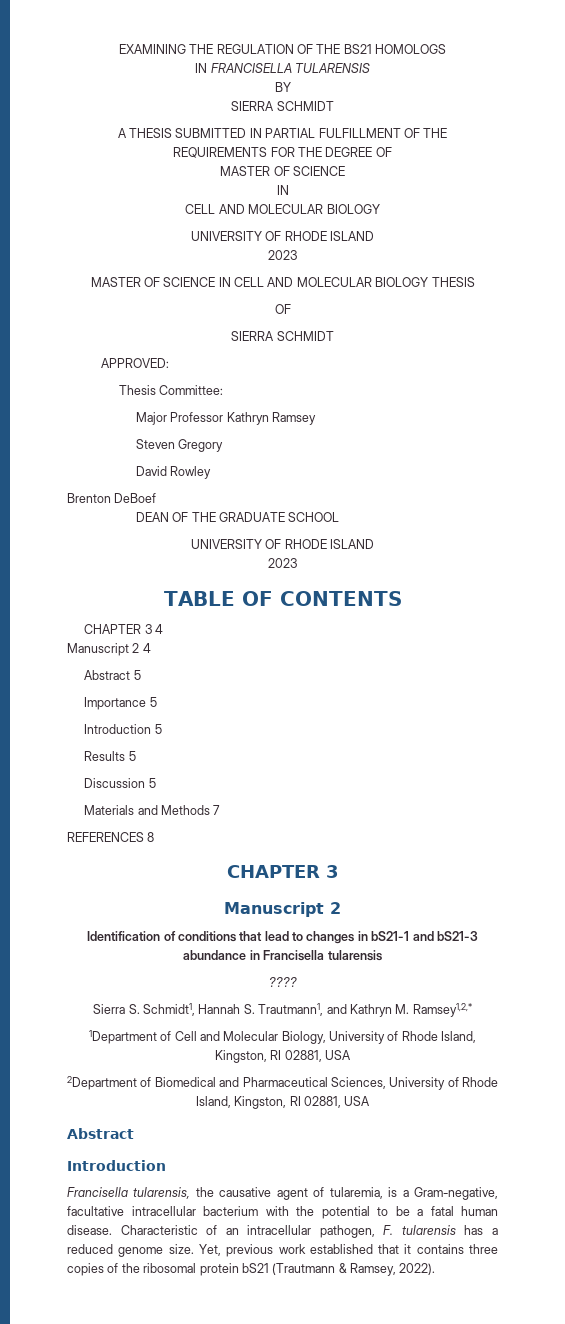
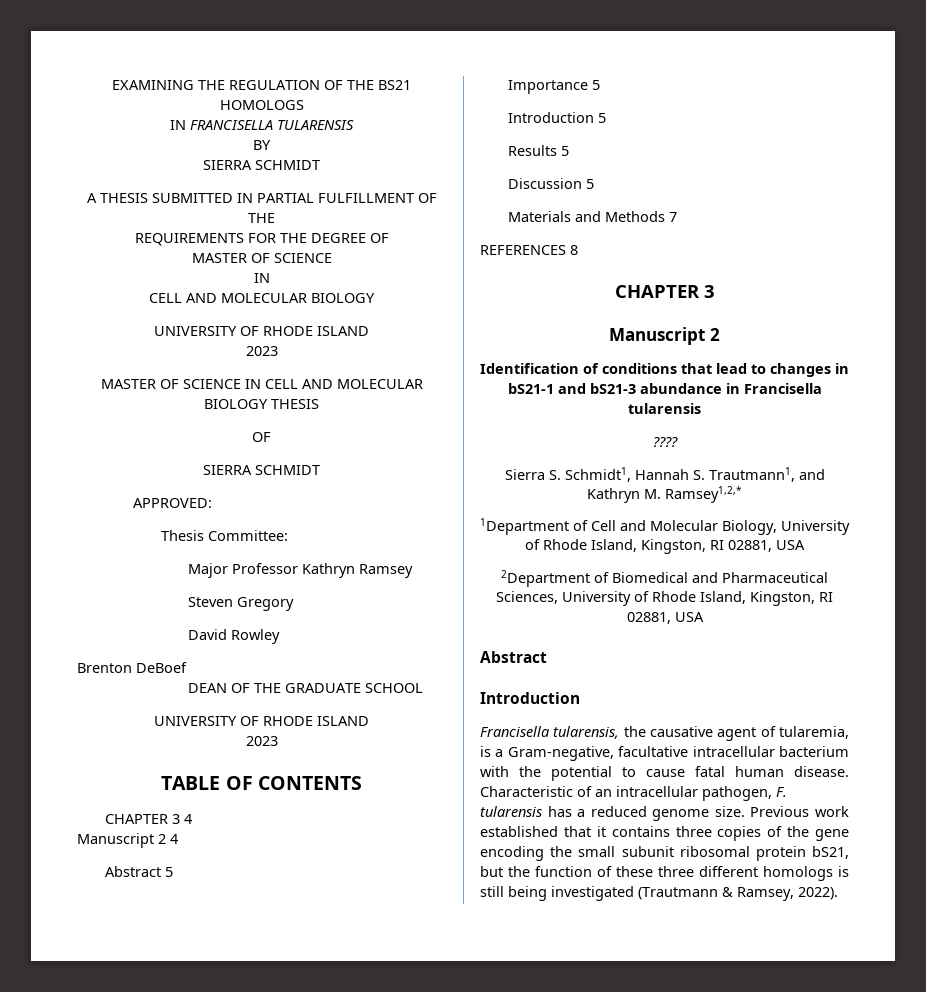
[395,1206,423,1216] be a -> [646,769,685,777] cause
[198,1244,274,1257] Yet, previous -> [750,806,810,817] Previous
[143,1263,269,1276] ribosomal protein bS21 -> [815,829,849,841] [480,846,849,861] [480,866,849,881] [480,886,634,901] gene encoding the small subunit ribosomal protein bS21, but the function of these three different homologs is still being investigated

